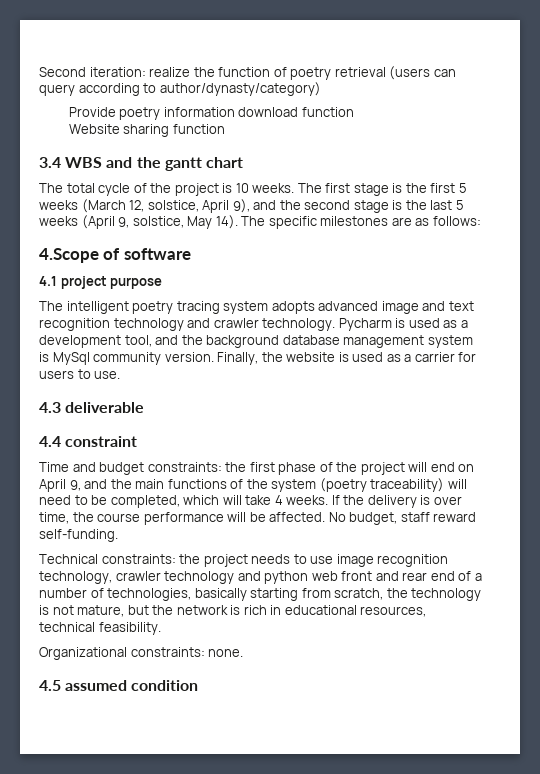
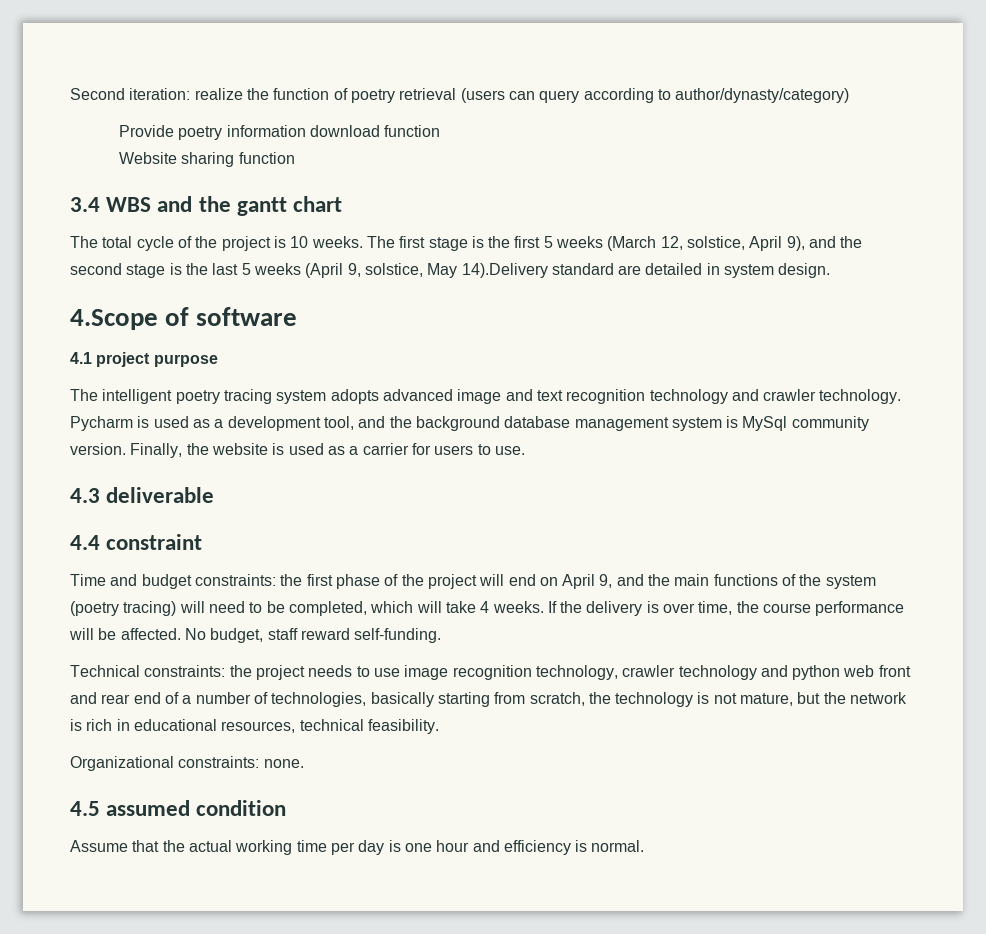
[215,215,481,229] 14). The specific milestones are as follows: -> [461,263,831,278] 14).Delivery standard are detailed in system design.
[370,478,445,492] traceability) -> [123,601,177,616] tracing)
(199, 685) none -> [70,840,645,855] // Assume that the actual working time per day is one hour and efficiency is normal.

